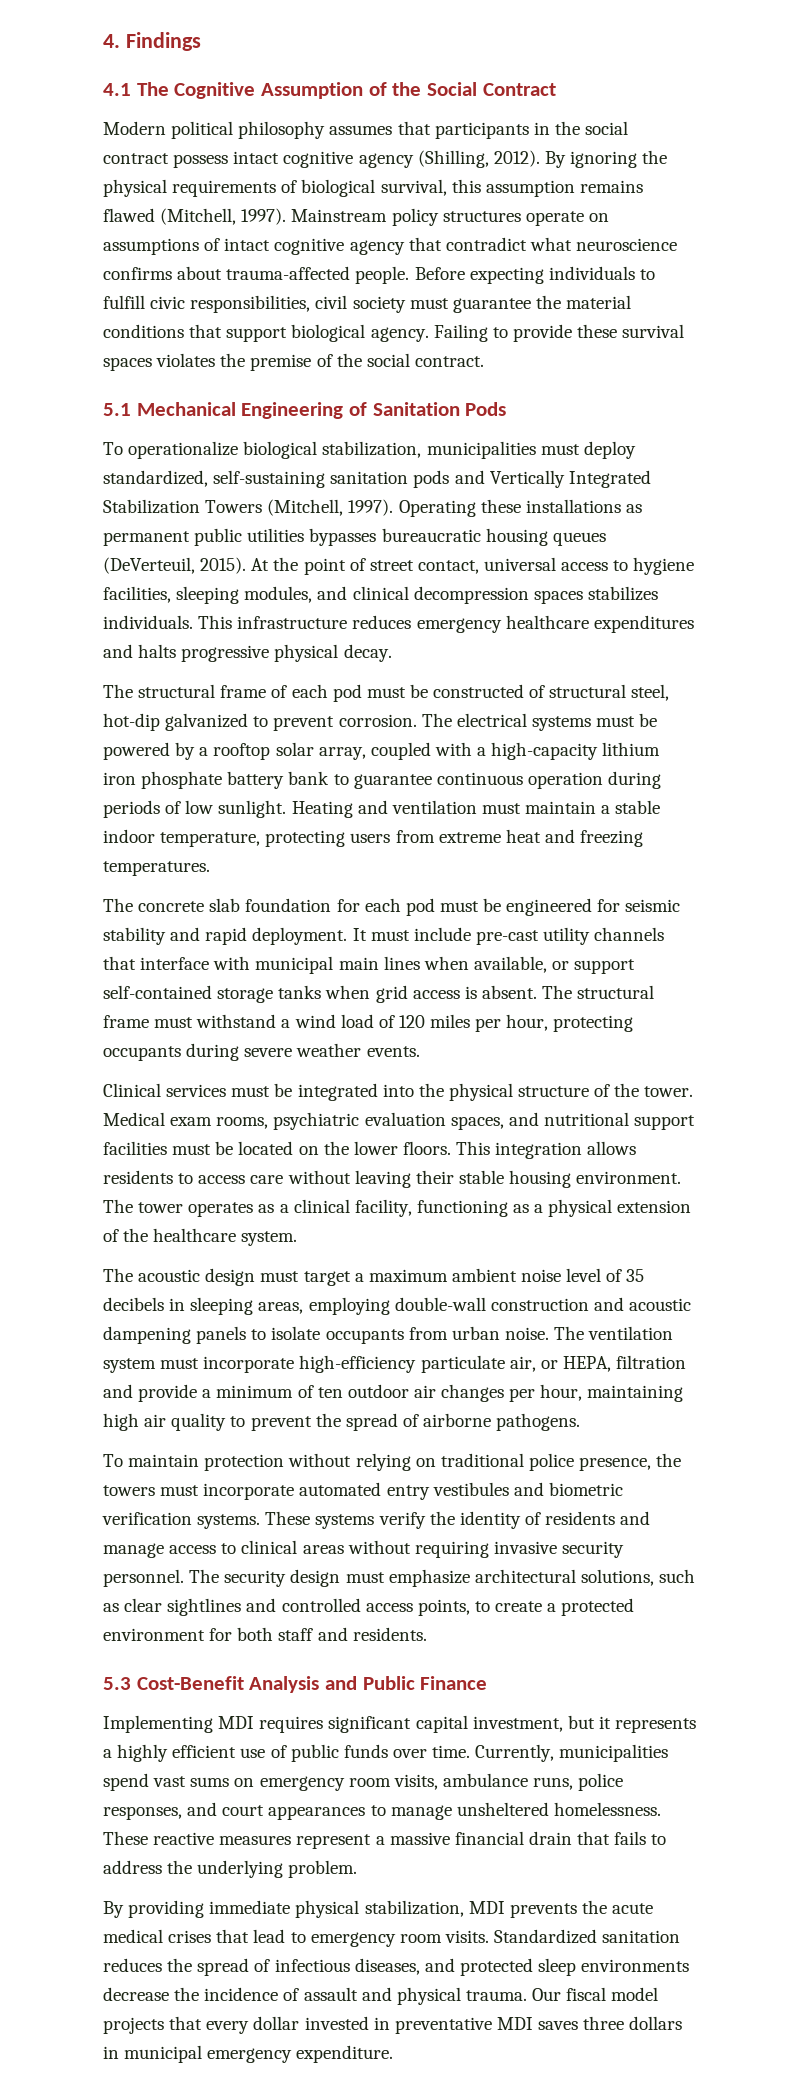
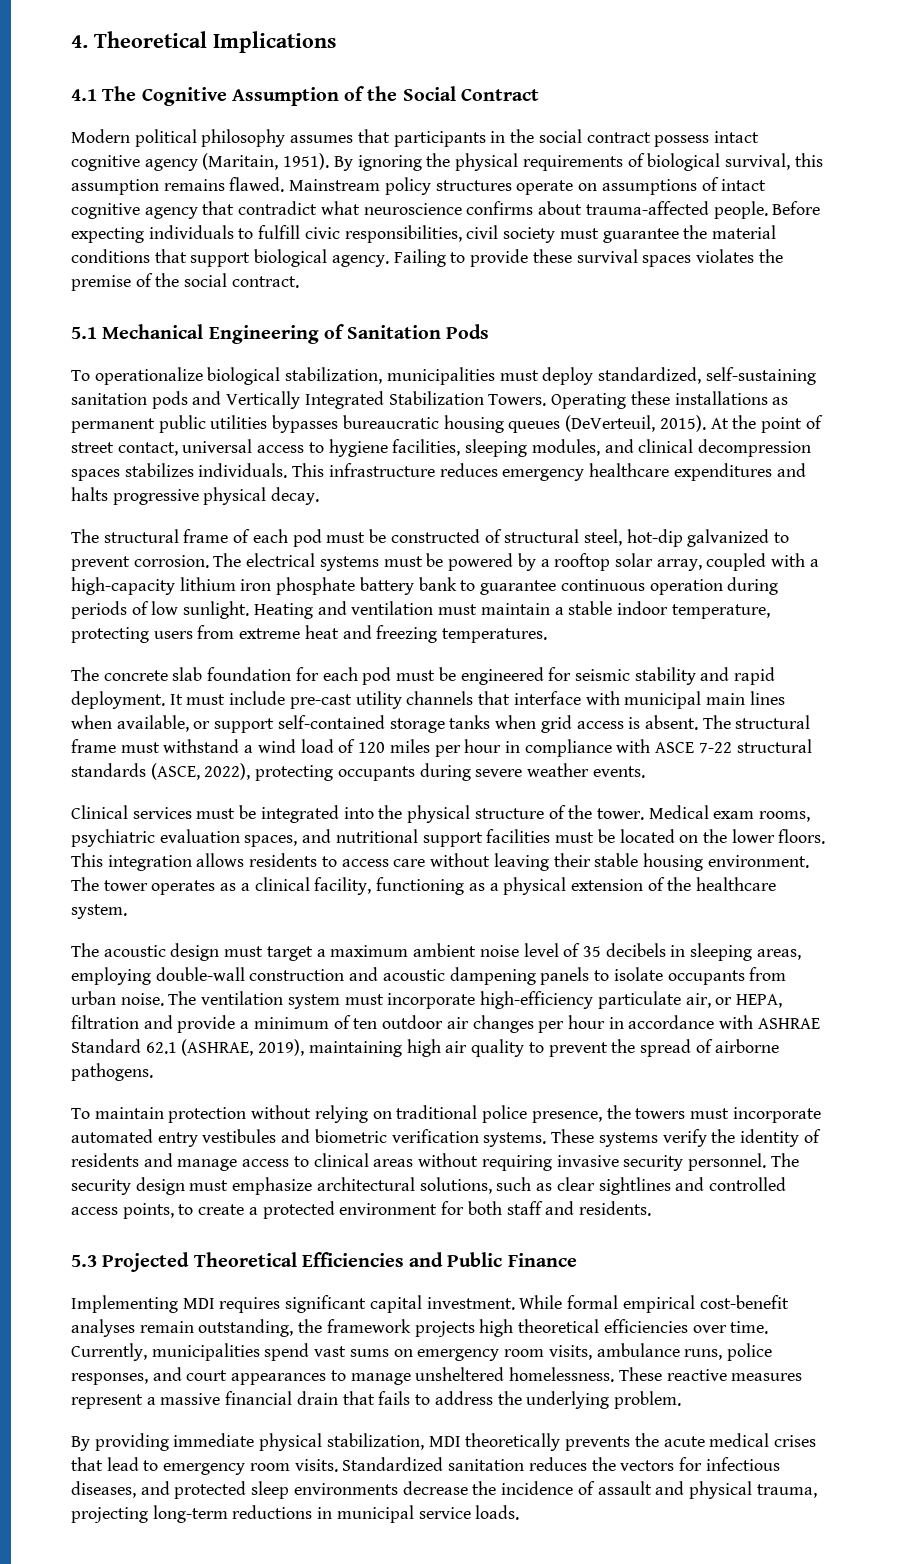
[125,32,201,51] Findings -> [94,31,336,53] Theoretical Implications
[417,150,540,168] (Shilling, 2012). -> [202,153,330,170] (Maritain, 1951).
[103,208,287,225] flawed (Mitchell, 1997). -> [229,177,285,192] flawed.
[205,499,394,516] Towers (Mitchell, 1997). -> [488,394,547,406] Towers.
[506,1014,549,1031] hour, -> [464,739,812,757] [71,763,251,780] hour in compliance with ASCE 7-22 structural standards (ASCE, 2022),
[540,1384,583,1401] hour, -> [567,1015,820,1029] [71,1039,305,1056] hour in accordance with ASHRAE Standard 62.1 (ASHRAE, 2019),
[136,1676,320,1693] Cost-Benefit Analysis -> [102,1252,404,1272] Projected Theoretical Efficiencies
[472,1715,697,1733] [103,1744,388,1762] investment, but it represents a highly efficient use of public funds -> [426,1295,789,1313] [71,1319,688,1337] investment. While formal empirical cost-benefit analyses remain outstanding, the framework projects high theoretical efficiencies
(505, 1907) none -> [465,1433,561,1451] theoretically
[197,1958,271,1976] spread of -> [620,1457,702,1471] vectors for
[465,1987,659,2001] [103,2016,683,2034] [103,2045,394,2063] trauma. Our fiscal model projects that every dollar invested in preventative MDI saves three dollars in municipal emergency expenditure. -> [756,1484,817,1498] [71,1505,520,1523] trauma, projecting long-term reductions in municipal service loads.

